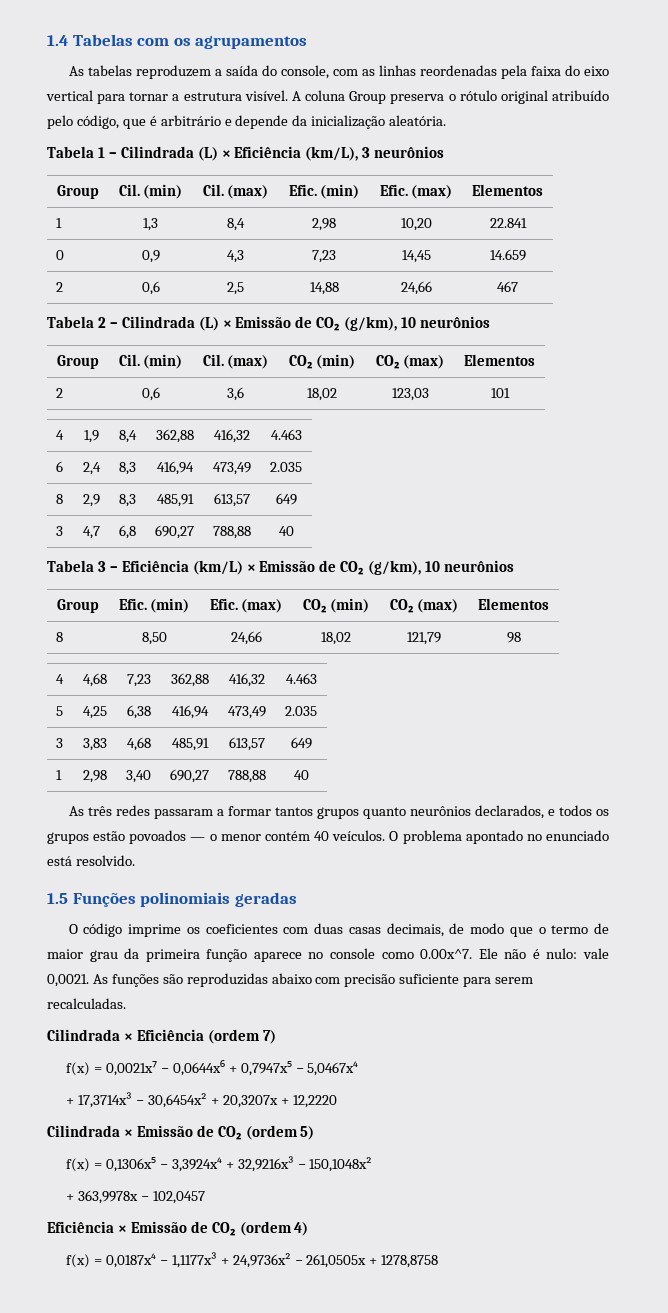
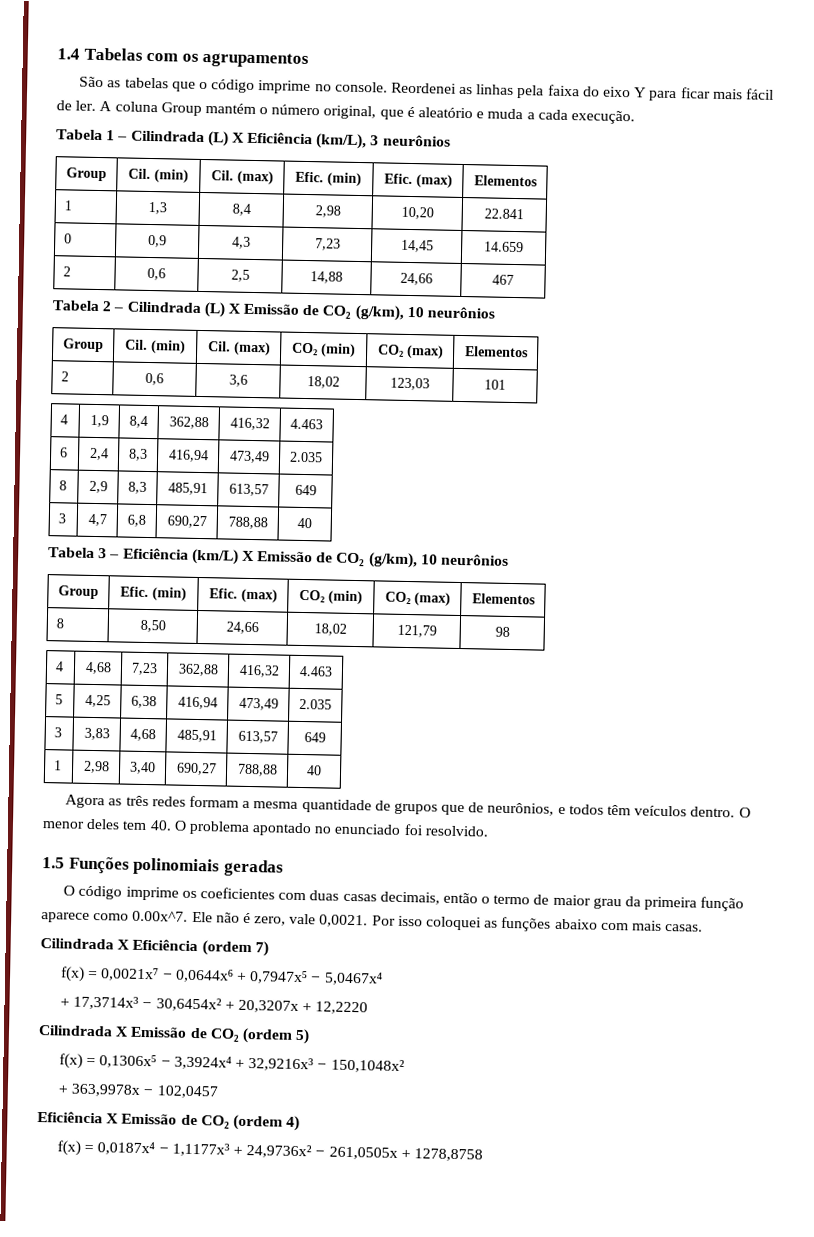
[68,65,358,79] As tabelas reproduzem a saída do console, com -> [79,76,457,95] São as tabelas que o código imprime no console. Reordenei
[419,65,497,76] reordenadas -> (515, 89) none
[46,90,609,104] [47,115,447,129] vertical para tornar a estrutura visível. A coluna Group preserva o rótulo original atribuído pelo código, que é arbitrário e depende da inicialização aleatória. -> [634,87,774,102] [56,100,635,125] Y para ficar mais fácil de ler. A coluna Group mantém o número original, que é aleatório e muda a cada execução.
[221,150,231,158] × -> [231,132,245,143] X
[222,320,232,328] × -> [227,303,242,314] X
[246,564,256,572] × -> [241,550,255,562] X
[68,805,610,819] [47,830,386,844] As três redes passaram a formar tantos grupos quanto neurônios declarados, e todos os grupos estão povoados — o menor contém 40 veículos. -> [65,794,751,818] [42,818,172,831] Agora as três redes formam a mesma quantidade de grupos que de neurônios, e todos têm veículos dentro. O menor deles tem 40.
[47,856,72,866] está -> [403,823,424,836] foi
[449,923,533,937] de modo que -> [442,892,478,904] então
[308,948,375,959] no console -> (90, 917) none
[546,948,578,959] nulo: -> [254,916,287,926] zero,
[92,973,534,987] [47,998,126,1009] [47,1029,133,1041] As funções são reproduzidas abaixo com precisão suficiente para serem recalculadas. // Cilindrada × -> [371,915,704,932] [40,938,131,950] Por isso coloquei as funções abaixo com mais casas. // Cilindrada X
[123,1129,133,1137] × -> [115,1026,130,1037] X
[117,1225,127,1233] × -> [106,1113,120,1124] X

